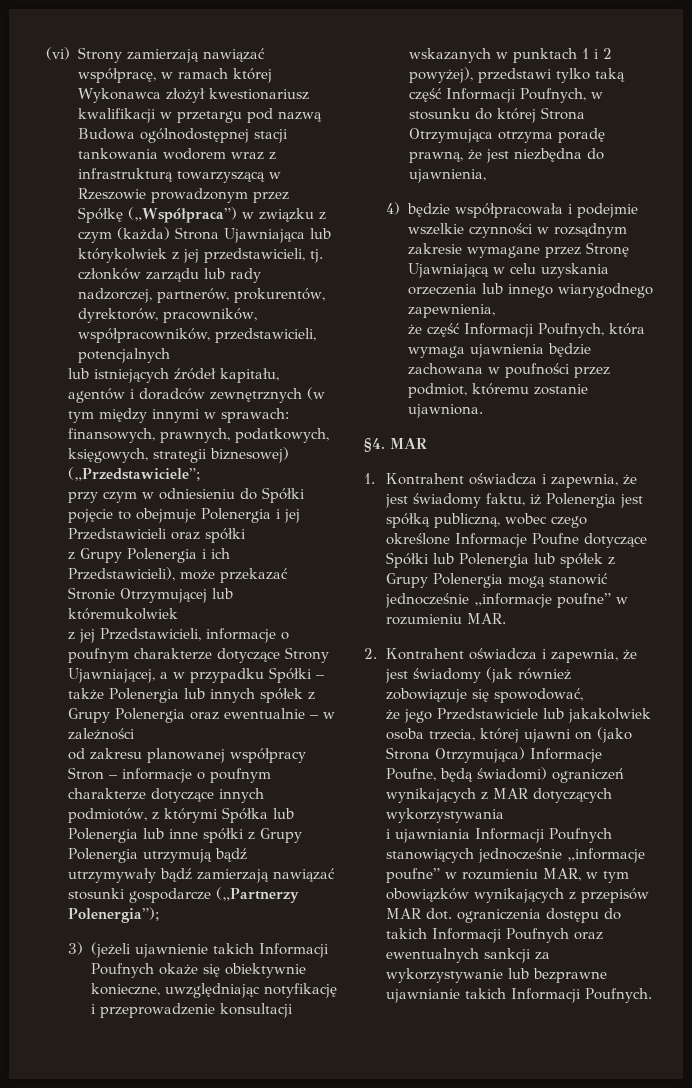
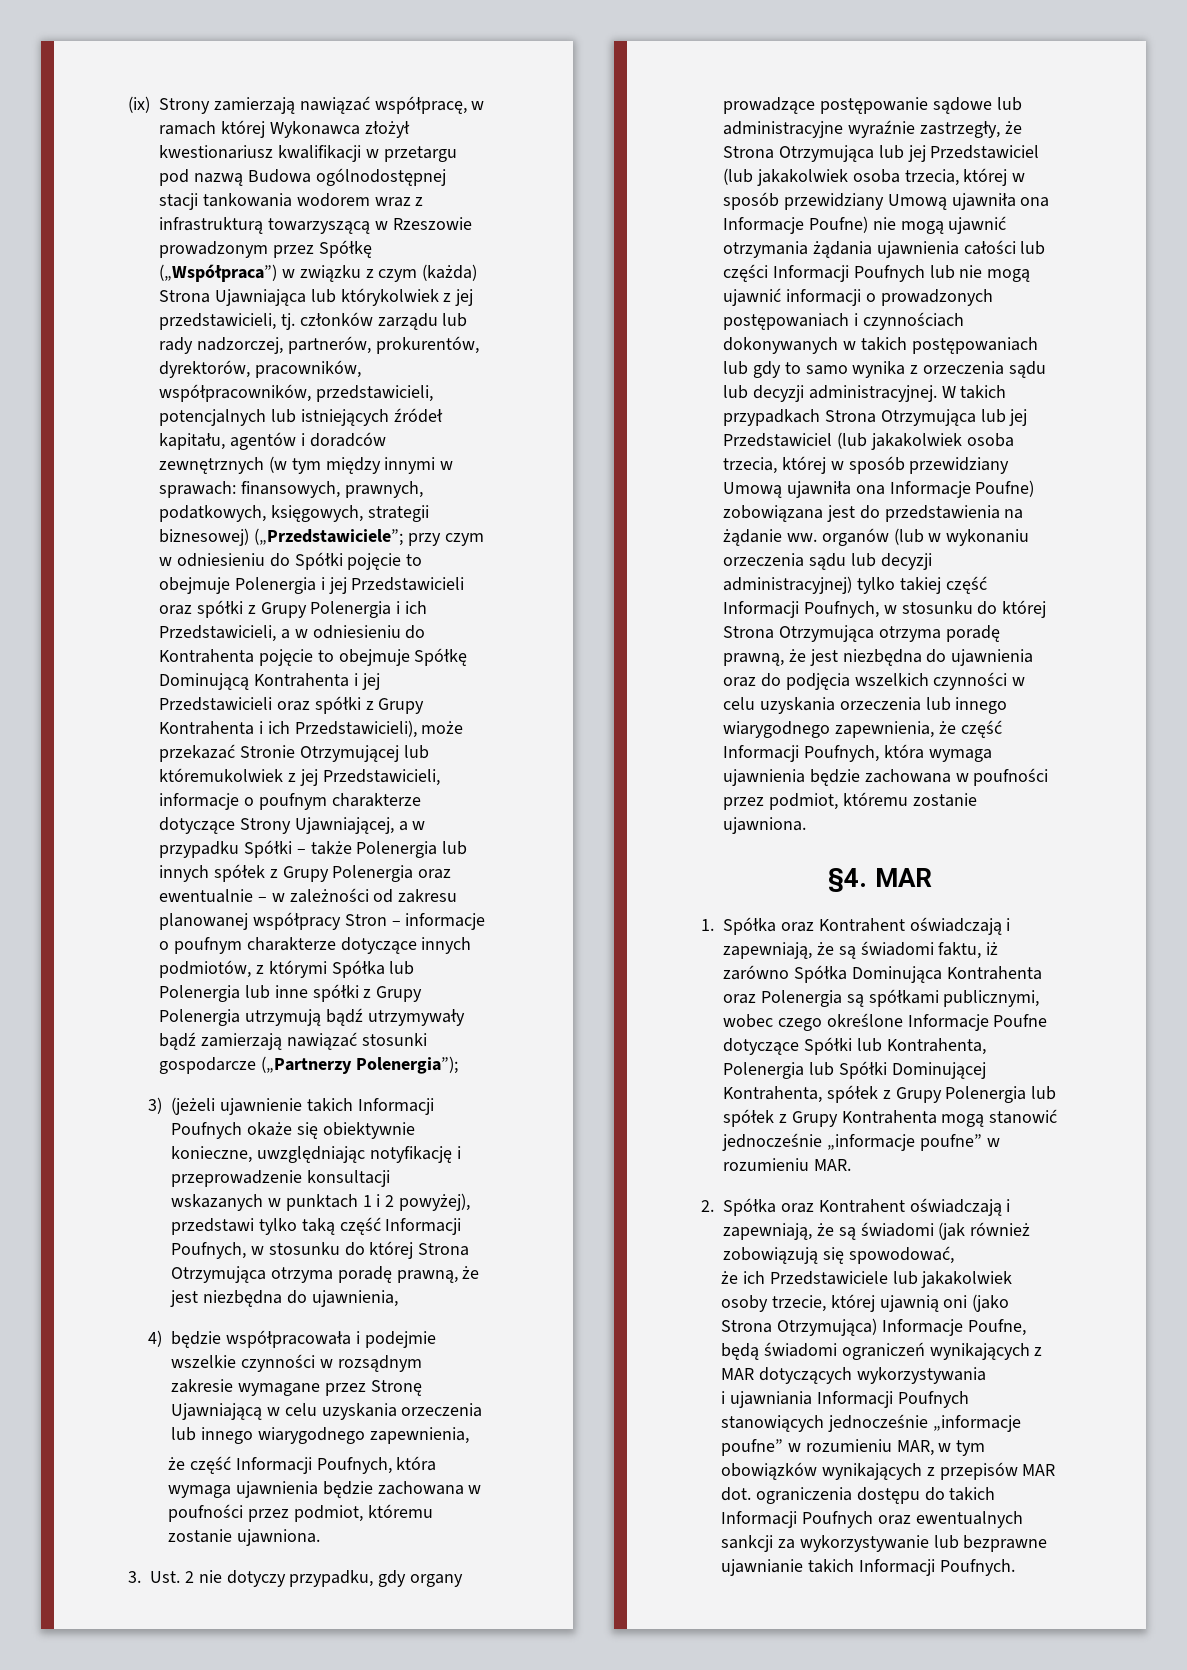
[46,47,70,60] (vi) -> [128,96,150,113] (ix)
(170, 355) // -> (266, 417) none
(202, 474) // -> (403, 537) none
(247, 535) // -> (243, 609) none
(231, 553) none -> [159,625,426,642] [159,648,468,666] [159,673,380,690] [159,696,425,714] [159,721,290,735] Przedstawicieli, a w odniesieniu do Kontrahenta pojęcie to obejmuje Spółkę Dominującą Kontrahenta i jej Przedstawicieli oraz spółki z Grupy Kontrahenta i ich
(179, 614) // -> (283, 775) none
(136, 734) // -> (369, 895) none
[364,438,427,452] [364,473,638,488] [385,493,644,508] [386,513,501,528] §4. MAR // 1. Kontrahent oświadcza i zapewnia, że jest świadomy faktu, iż Polenergia jest spółką publiczną, -> [128,1570,464,1587] [723,97,1022,114] [723,120,1022,138] [723,145,1040,162] [723,168,1026,186] [723,192,1050,210] [723,216,1007,234] [723,240,1046,258] [723,264,1031,282] [723,288,993,306] [723,312,964,330] [723,337,1038,354] [723,361,1047,378] [723,385,1007,402] [723,409,1028,426] [723,432,1014,450] [723,456,1010,474] [723,480,1035,498] [723,505,1024,522] [723,528,1030,546] [723,553,932,570] [723,576,987,594] [723,600,1047,618] [723,625,1000,642] [723,649,1034,666] [723,672,1026,690] [723,697,1008,714] [723,720,1002,738] [723,744,992,762] [723,768,1049,786] [723,792,977,810] [723,817,806,834] [828,868,932,892] [701,917,1011,935] [723,941,999,959] [723,965,1042,983] [723,989,1040,1007] 3. Ust. 2 nie dotyczy przypadku, gdy organy prowadzące postępowanie sądowe lub administracyjne wyraźnie zastrzegły, że Strona Otrzymująca lub jej Przedstawiciel (lub jakakolwiek osoba trzecia, której w sposób przewidziany Umową ujawniła ona Informacje Poufne) nie mogą ujawnić otrzymania żądania ujawnienia całości lub części Informacji Poufnych lub nie mogą ujawnić informacji o prowadzonych postępowaniach i czynnościach dokonywanych w takich postępowaniach lub gdy to samo wynika z orzeczenia sądu lub decyzji administracyjnej. W takich przypadkach Strona Otrzymująca lub jej Przedstawiciel (lub jakakolwiek osoba trzecia, której w sposób przewidziany Umową ujawniła ona Informacje Poufne) zobowiązana jest do przedstawienia na żądanie ww. organów (lub w wykonaniu orzeczenia sądu lub decyzji administracyjnej) tylko takiej część Informacji Poufnych, w stosunku do której Strona Otrzymująca otrzyma poradę prawną, że jest niezbędna do ujawnienia oraz do podjęcia wszelkich czynności w celu uzyskania orzeczenia lub innego wiarygodnego zapewnienia, że część Informacji Poufnych, która wymaga ujawnienia będzie zachowana w poufności przez podmiot, któremu zostanie ujawniona. // §4. MAR // 1. Spółka oraz Kontrahent oświadczają i zapewniają, że są świadomi faktu, iż zarówno Spółka Dominująca Kontrahenta oraz Polenergia są spółkami publicznymi,
(455, 558) none -> [886,1038,986,1055] [723,1061,986,1079] [723,1085,942,1103] Kontrahenta, Polenergia lub Spółki Dominującej Kontrahenta, spółek z Grupy
[433,573,504,588] Polenergia -> [841,1110,937,1124] Kontrahenta
[386,648,638,663] [385,668,482,683] Kontrahent oświadcza i zapewnia, że jest świadomy -> [723,1198,1011,1216] [723,1222,934,1240] Spółka oraz Kontrahent oświadczają i zapewniają, że są świadomi
[386,688,468,703] zobowiązuje -> [723,1247,818,1264] zobowiązują
[404,709,433,723] jego -> [742,1271,765,1284] ich
[386,728,593,743] osoba trzecia, której ujawni on -> [721,1294,968,1312] osoby trzecie, której ujawnią oni
[477,767,548,780] świadomi) -> [763,1342,837,1357] świadomi

